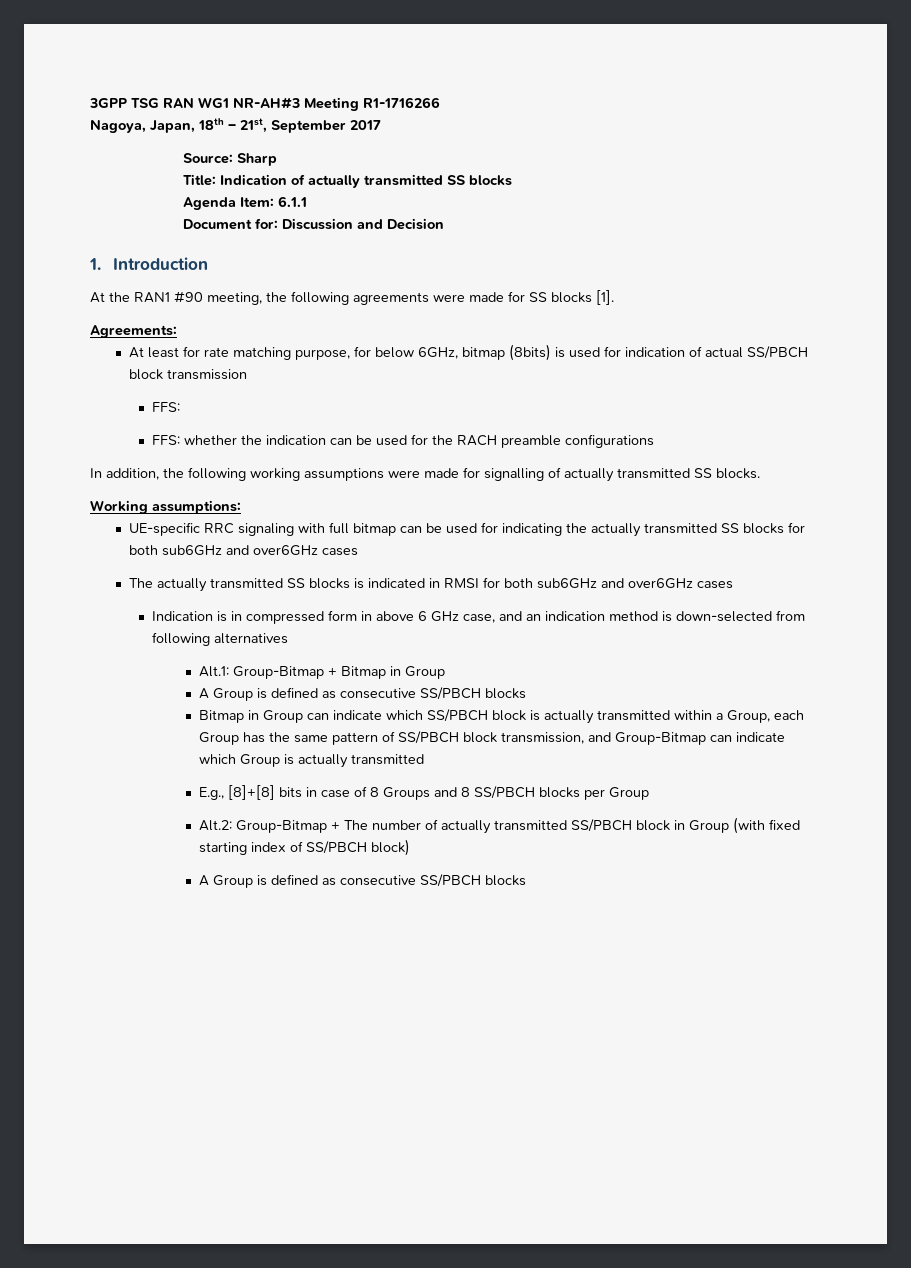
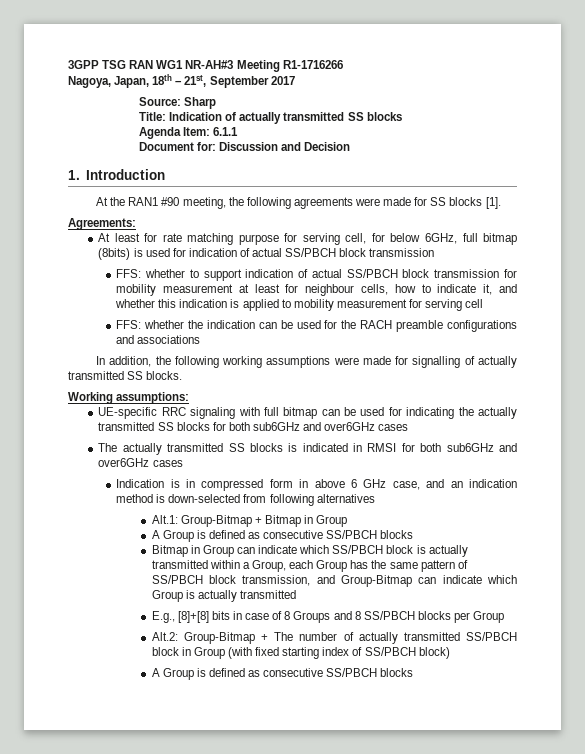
[295,349,351,360] purpose, -> [238,233,367,245] purpose for serving cell,
(459, 353) none -> [462,233,478,242] full
(181, 407) none -> [144,269,517,281] [116,284,517,296] [115,299,484,311] whether to support indication of actual SS/PBCH block transmission for mobility measurement at least for neighbour cells, how to indicate it, and whether this indication is applied to mobility measurement for serving cell
(655, 441) none -> [116,335,201,344] and associations

